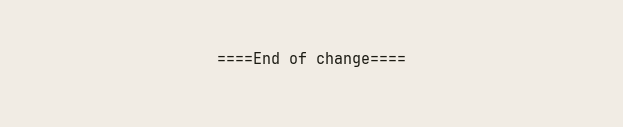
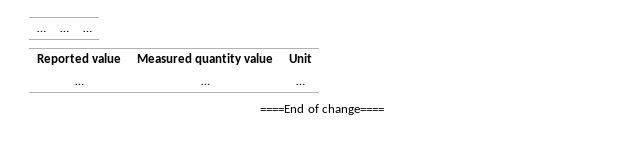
(217, 58) none -> [36,30,46,32] [59,30,69,32] [82,30,92,32] [36,53,122,65] [136,53,274,65] [288,53,312,63] [74,83,84,85] [200,83,210,85] [295,83,305,85] … | … | … // Reported value | Measured quantity value | Unit // … | … | … //

